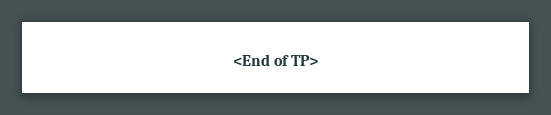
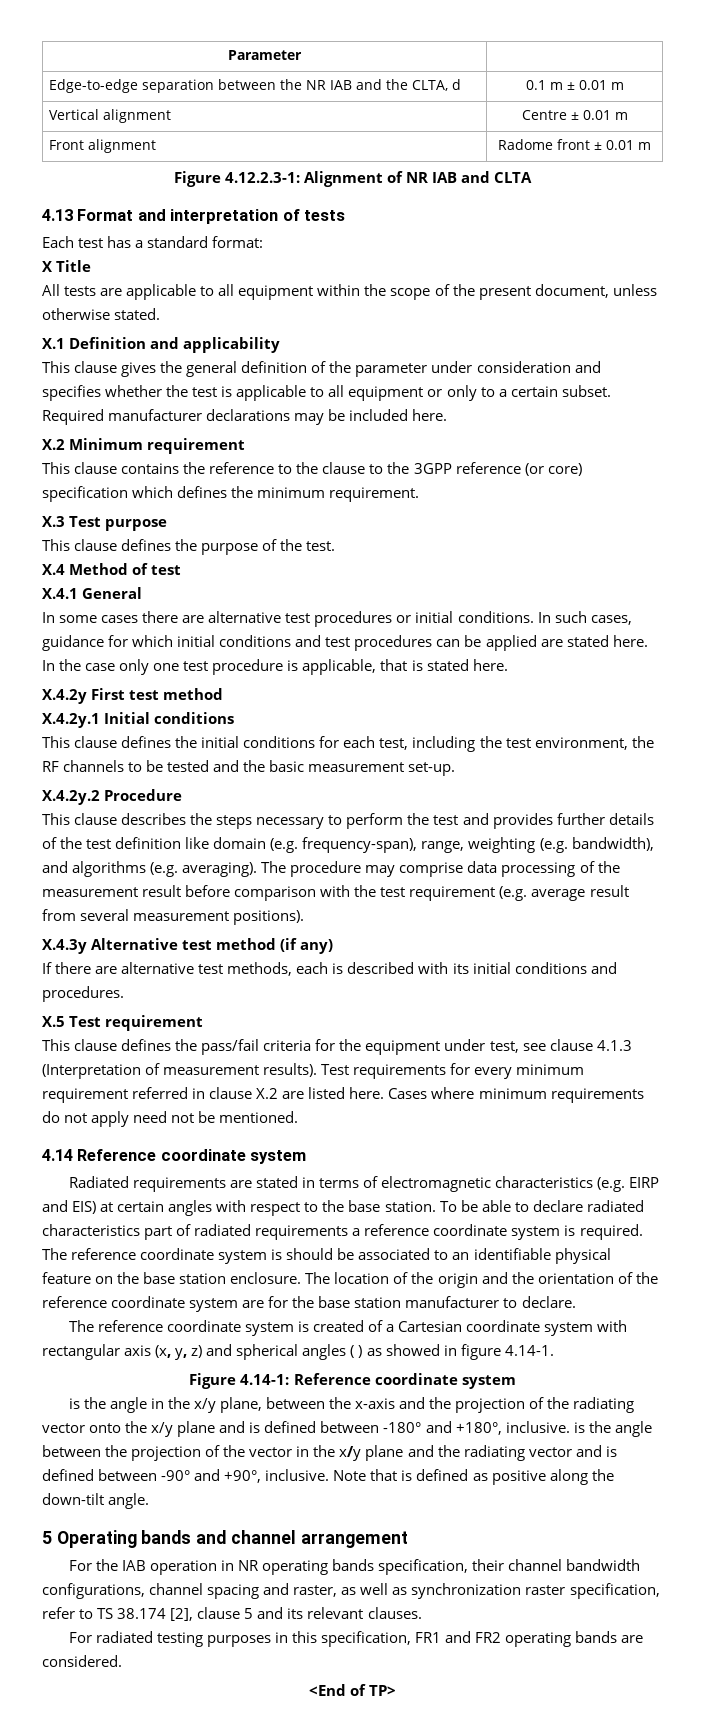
(232, 60) none -> [228,50,302,60] [49,79,462,93] [525,80,624,90] [49,109,172,123] [521,110,628,120] [49,139,157,153] [498,139,651,150] [173,171,533,187] [42,209,346,224] [42,236,264,248] [42,260,92,272] [42,284,657,300] [42,308,161,320] [42,337,281,353] [42,361,601,377] [42,385,611,401] [42,409,448,425] [42,438,246,454] [42,462,582,476] [42,486,420,502] [42,516,168,531] [42,539,336,555] [42,563,182,575] [42,587,143,599] [42,611,632,627] [42,635,648,651] [42,659,508,675] [42,688,224,704] [42,712,235,728] [42,736,654,752] [42,760,456,776] [42,789,183,805] [42,813,654,829] [42,837,654,853] [42,861,620,877] [42,885,629,901] [42,909,305,925] [42,938,334,954] [42,962,617,976] [42,986,124,1002] [42,1015,204,1031] [42,1039,632,1055] [42,1063,585,1079] [42,1087,644,1103] [42,1111,299,1127] [42,1149,307,1164] [68,1176,660,1192] [42,1200,644,1216] [42,1224,643,1240] [42,1248,611,1264] [42,1272,658,1288] [42,1296,576,1312] [68,1320,628,1336] [42,1344,554,1360] [189,1373,516,1389] [68,1397,635,1413] [42,1421,652,1437] [42,1445,617,1461] [42,1469,614,1485] [42,1493,150,1509] [42,1530,408,1548] [68,1559,641,1575] [42,1583,660,1599] [42,1607,422,1621] [68,1631,644,1647] [42,1655,122,1667] Parameter | // Edge-to-edge separation between the NR IAB and the CLTA, d | 0.1 m ± 0.01 m // Vertical alignment | Centre ± 0.01 m // Front alignment | Radome front ± 0.01 m // Figure 4.12.2.3-1: Alignment of NR IAB and CLTA // 4.13 Format and interpretation of tests // Each test has a standard format: // X Title // All tests are applicable to all equipment within the scope of the present document, unless otherwise stated. // X.1 Definition and applicability // This clause gives the general definition of the parameter under consideration and specifies whether the test is applicable to all equipment or only to a certain subset. Required manufacturer declarations may be included here. // X.2 Minimum requirement // This clause contains the reference to the clause to the 3GPP reference (or core) specification which defines the minimum requirement. // X.3 Test purpose // This clause defines the purpose of the test. // X.4 Method of test // X.4.1 General // In some cases there are alternative test procedures or initial conditions. In such cases, guidance for which initial conditions and test procedures can be applied are stated here. In the case only one test procedure is applicable, that is stated here. // X.4.2y First test method // X.4.2y.1 Initial conditions // This clause defines the initial conditions for each test, including the test environment, the RF channels to be tested and the basic measurement set-up. // X.4.2y.2 Procedure // This clause describes the steps necessary to perform the test and provides further details of the test definition like domain (e.g. frequency-span), range, weighting (e.g. bandwidth), and algorithms (e.g. averaging). The procedure may comprise data processing of the measurement result before comparison with the test requirement (e.g. average result from several measurement positions). // X.4.3y Alternative test method (if any) // If there are alternative test methods, each is described with its initial conditions and procedures. // X.5 Test requirement // This clause defines the pass/fail criteria for the equipment under test, see clause 4.1.3 (Interpretation of measurement results). Test requirements for every minimum requirement referred in clause X.2 are listed here. Cases where minimum requirements do not apply need not be mentioned. // 4.14 Reference coordinate system // Radiated requirements are stated in terms of electromagnetic characteristics (e.g. EIRP and EIS) at certain angles with respect to the base station. To be able to declare radiated characteristics part of radiated requirements a reference coordinate system is required. The reference coordinate system is should be associated to an identifiable physical feature on the base station enclosure. The location of the origin and the orientation of the reference coordinate system are for the base station manufacturer to declare. // The reference coordinate system is created of a Cartesian coordinate system with rectangular axis (x, y, z) and spherical angles ( ) as showed in figure 4.14-1. // Figure 4.14-1: Reference coordinate system // is the angle in the x/y plane, between the x-axis and the projection of the radiating vector onto the x/y plane and is defined between -180° and +180°, inclusive. is the angle between the projection of the vector in the x/y plane and the radiating vector and is defined between -90° and +90°, inclusive. Note that is defined as positive along the down-tilt angle. // 5 Operating bands and channel arrangement // For the IAB operation in NR operating bands specification, their channel bandwidth configurations, channel spacing and raster, as well as synchronization raster specification, refer to TS 38.174 [2], clause 5 and its relevant clauses. // For radiated testing purposes in this specification, FR1 and FR2 operating bands are considered. //

